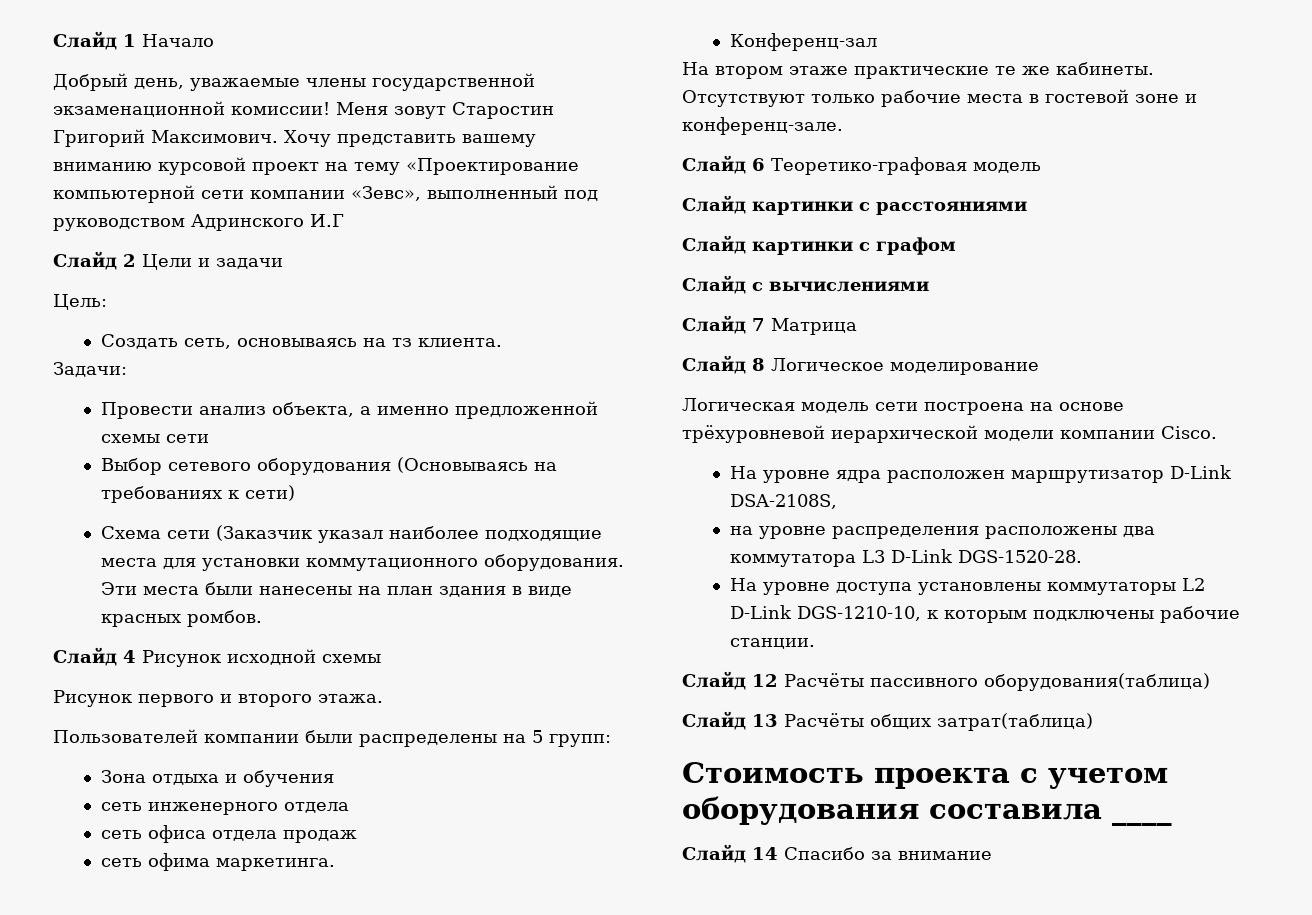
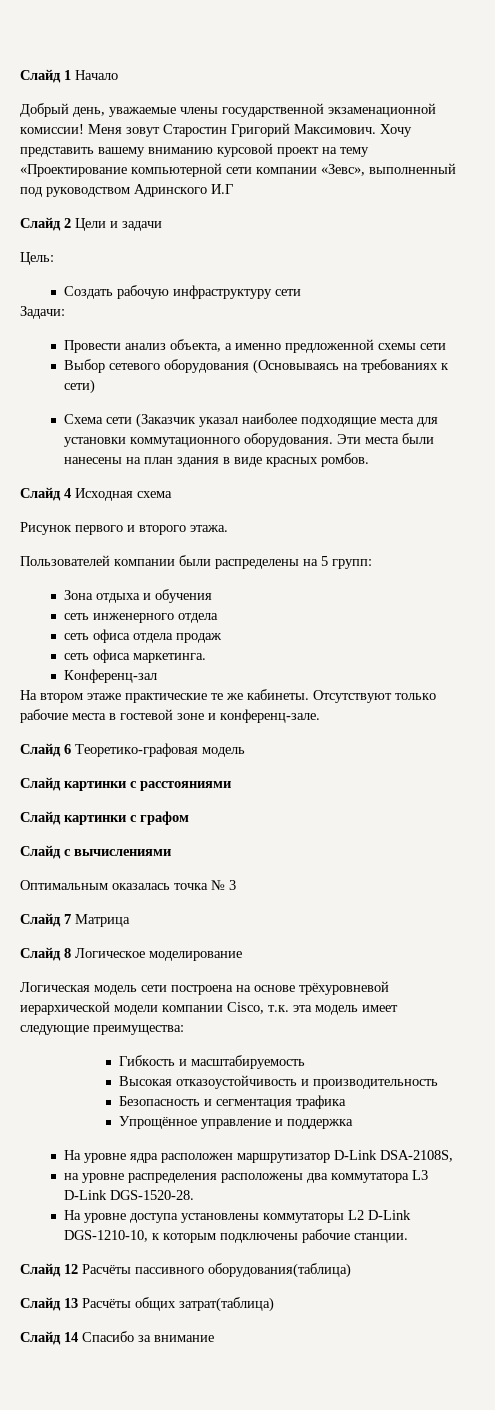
[183,338,502,349] сеть, основываясь на тз клиента. -> [116,285,301,299] рабочую инфраструктуру сети
[142,649,381,667] Рисунок исходной схемы -> [75,488,172,501] Исходная схема
[147,853,210,871] офима -> [92,649,130,663] офиса
(929, 286) none -> [20,880,236,890] // Оптимальным оказалась точка № 3
[1161,426,1217,439] Cisco. -> [227,1002,398,1015] [20,1025,184,1035] [118,1055,305,1069] [118,1075,438,1089] [118,1095,346,1109] [118,1116,353,1129] Cisco, т.к. эта модель имеет следующие преимущества: // Гибкость и масштабируемость // Высокая отказоустойчивость и производительность // Безопасность и сегментация трафика // Упрощённое управление и поддержка
[682,762,1168,789] [682,796,1172,826] // Стоимость проекта с учетом оборудования составила ____ -> (274, 1304) none

